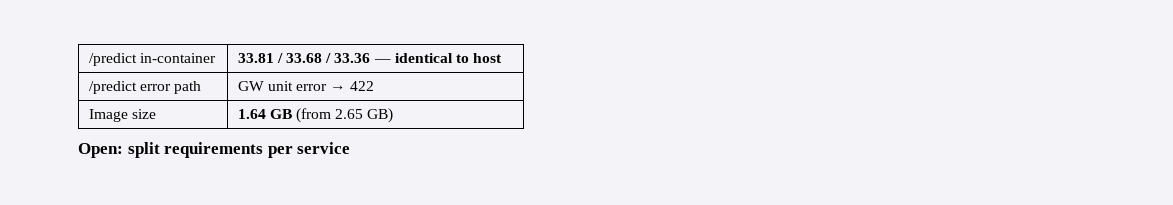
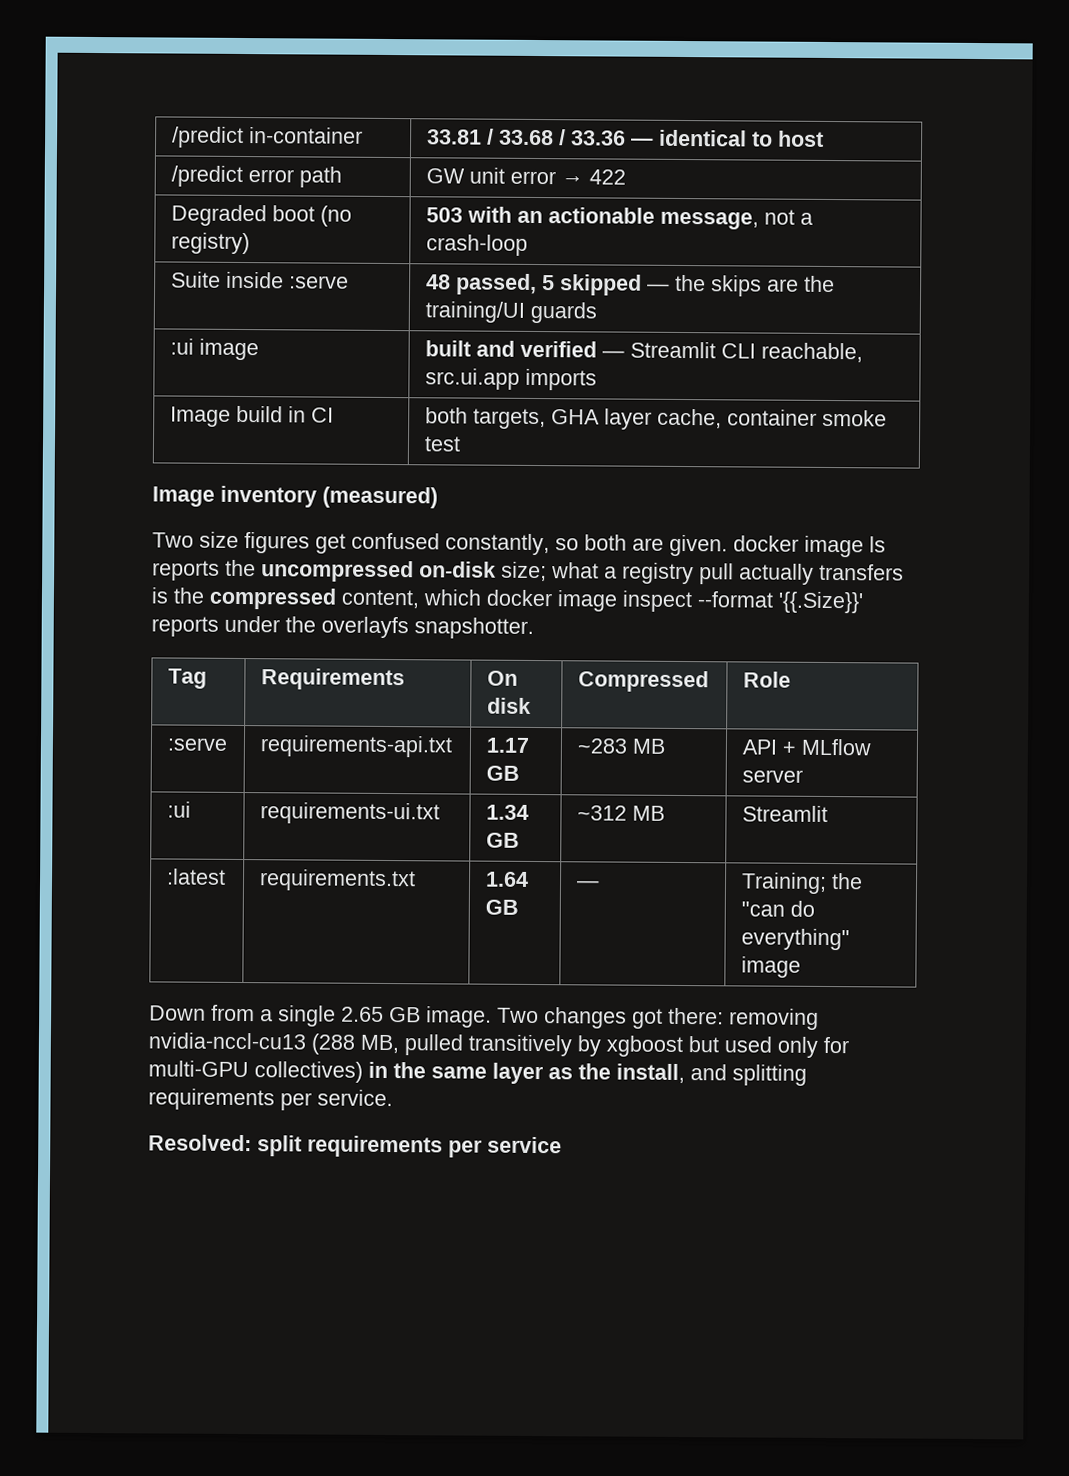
[88,109,156,122] [237,108,394,123] [78,143,123,158] Image size | 1.64 GB (from 2.65 GB) // Open: -> [170,204,352,227] [170,232,250,255] [425,206,813,230] [425,234,528,256] [170,271,349,289] [425,273,835,297] [424,301,597,324] [169,338,259,361] [424,340,863,363] [424,368,597,391] [169,405,334,427] [424,407,887,430] [423,436,461,452] [152,485,438,509] [152,531,886,558] [152,559,904,585] [151,587,863,614] [151,615,534,639] [167,668,207,689] [260,668,405,691] [486,670,518,686] [486,697,531,714] [577,670,709,693] [742,671,791,688] [166,737,227,751] [259,735,453,758] [485,737,530,753] [485,765,520,781] [576,738,665,754] [741,738,871,756] [741,769,803,783] [166,801,191,818] [259,802,440,825] [485,804,529,820] [485,832,520,848] [576,805,665,821] [741,805,828,822] [165,868,226,885] [258,869,416,892] [484,871,529,887] [484,899,519,915] [575,880,600,888] [740,872,863,894] [740,900,815,917] [740,928,850,951] [740,956,801,978] [149,1004,819,1030] [148,1032,849,1058] [148,1060,807,1086] [148,1088,393,1111] [148,1134,252,1152] Degraded boot (no registry) | 503 with an actionable message, not a crash-loop // Suite inside :serve | 48 passed, 5 skipped — the skips are the training/UI guards // :ui image | built and verified — Streamlit CLI reachable, src.ui.app imports // Image build in CI | both targets, GHA layer cache, container smoke test // Image inventory (measured) // Two size figures get confused constantly, so both are given. docker image ls reports the uncompressed on-disk size; what a registry pull actually transfers is the compressed content, which docker image inspect --format '{{.Size}}' reports under the overlayfs snapshotter. // Tag | Requirements | On disk | Compressed | Role // :serve | requirements-api.txt | 1.17 GB | ~283 MB | API + MLflow server // :ui | requirements-ui.txt | 1.34 GB | ~312 MB | Streamlit // :latest | requirements.txt | 1.64 GB | — | Training; the "can do everything" image // Down from a single 2.65 GB image. Two changes got there: removing nvidia-nccl-cu13 (288 MB, pulled transitively by xgboost but used only for multi-GPU collectives) in the same layer as the install, and splitting requirements per service. // Resolved:

